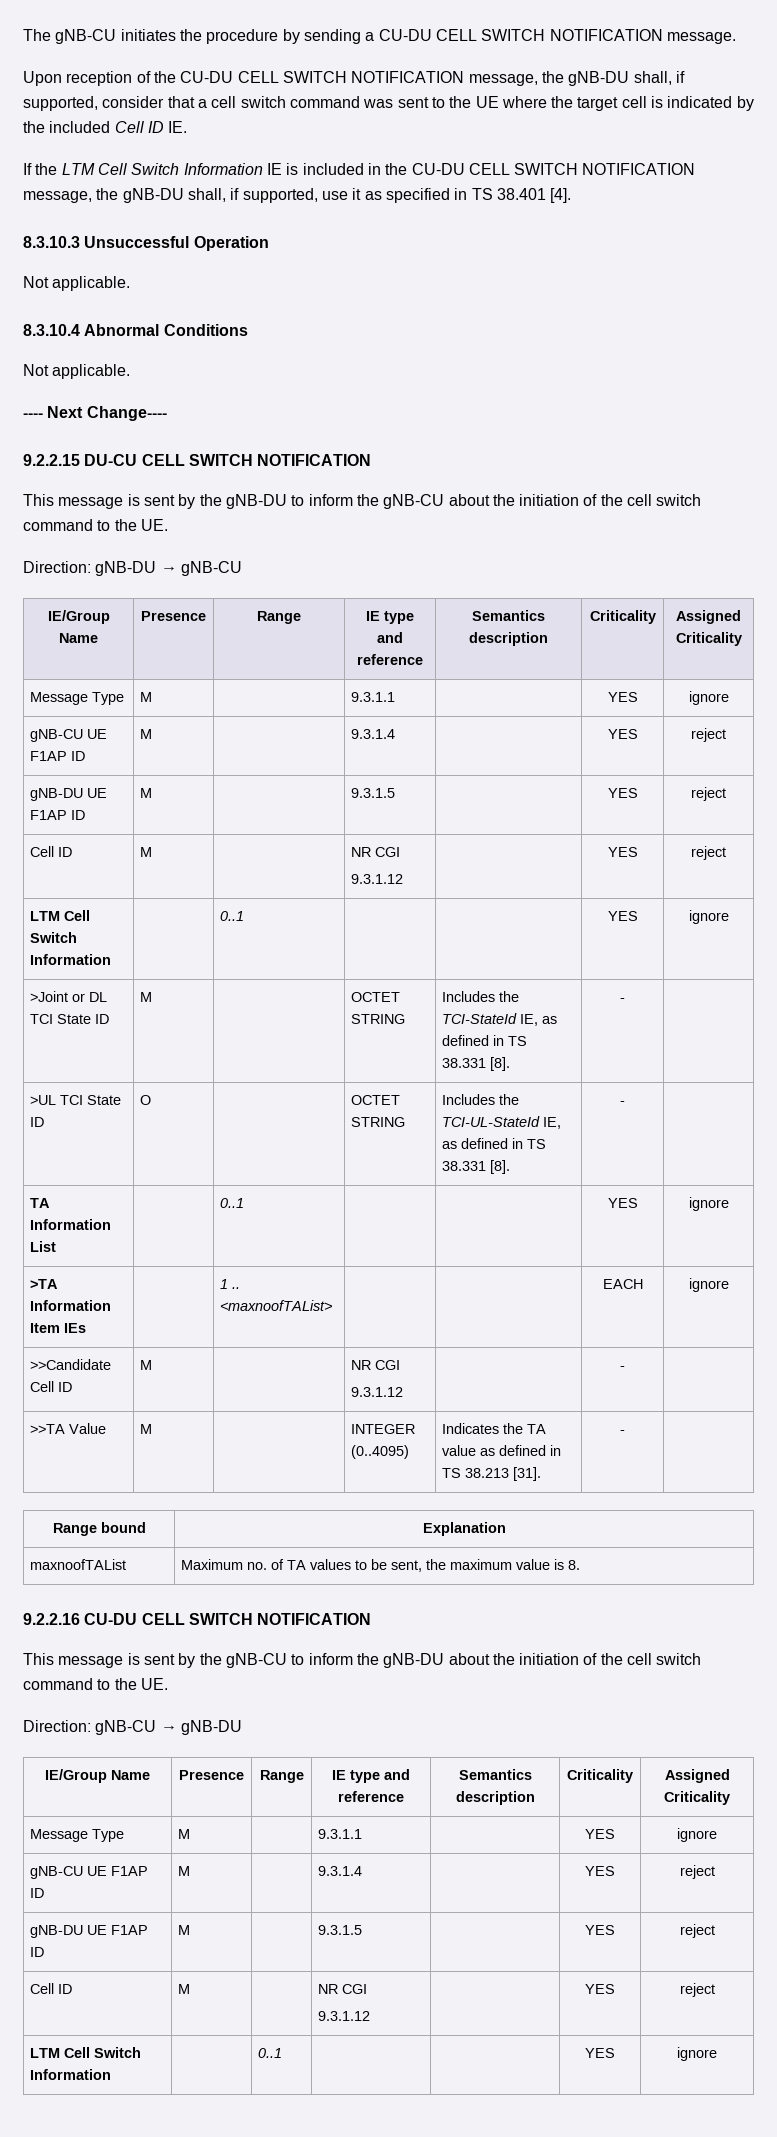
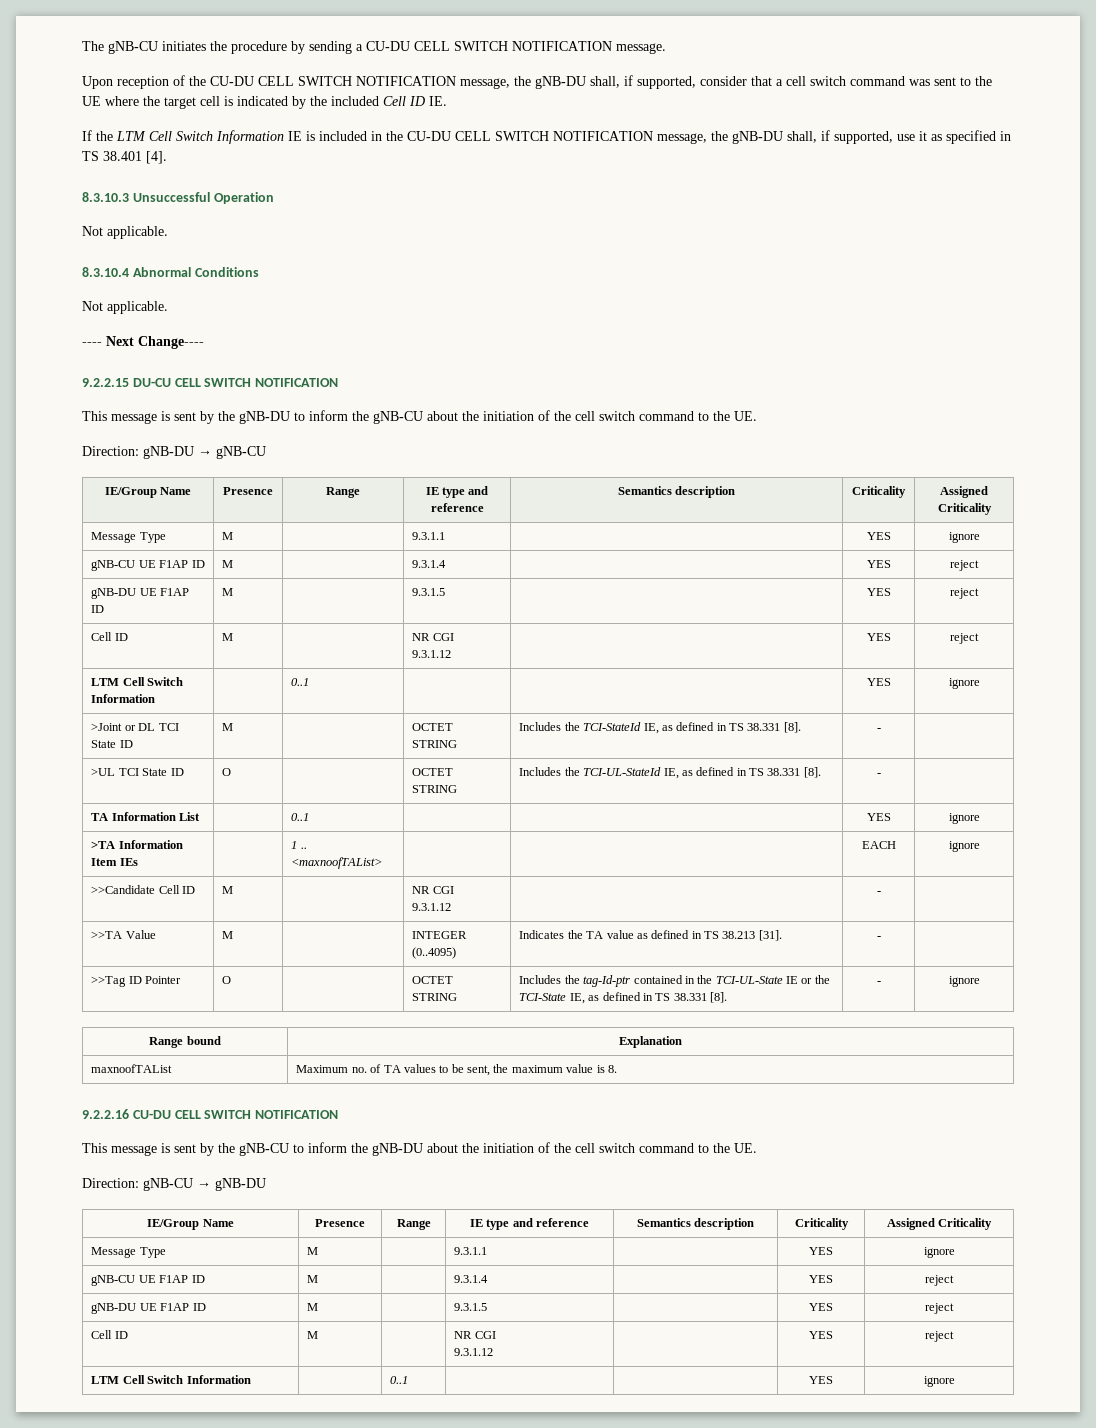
(625, 1432) none -> [91,976,182,987] [222,976,232,984] [412,976,454,984] [412,993,458,1001] [519,975,830,987] [519,992,728,1004] [876,981,881,984] [948,976,980,987] // >>Tag ID Pointer | O | | OCTET STRING | Includes the tag-Id-ptr contained in the TCI-UL-State IE or the TCI-State IE, as defined in TS 38.331 [8]. | - | ignore

